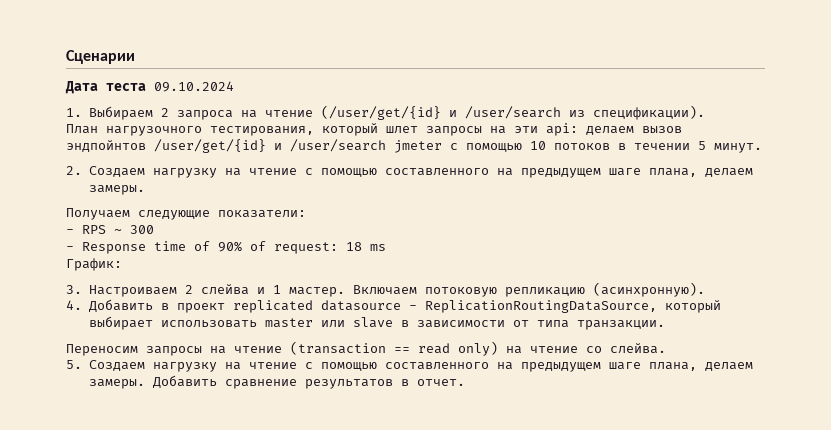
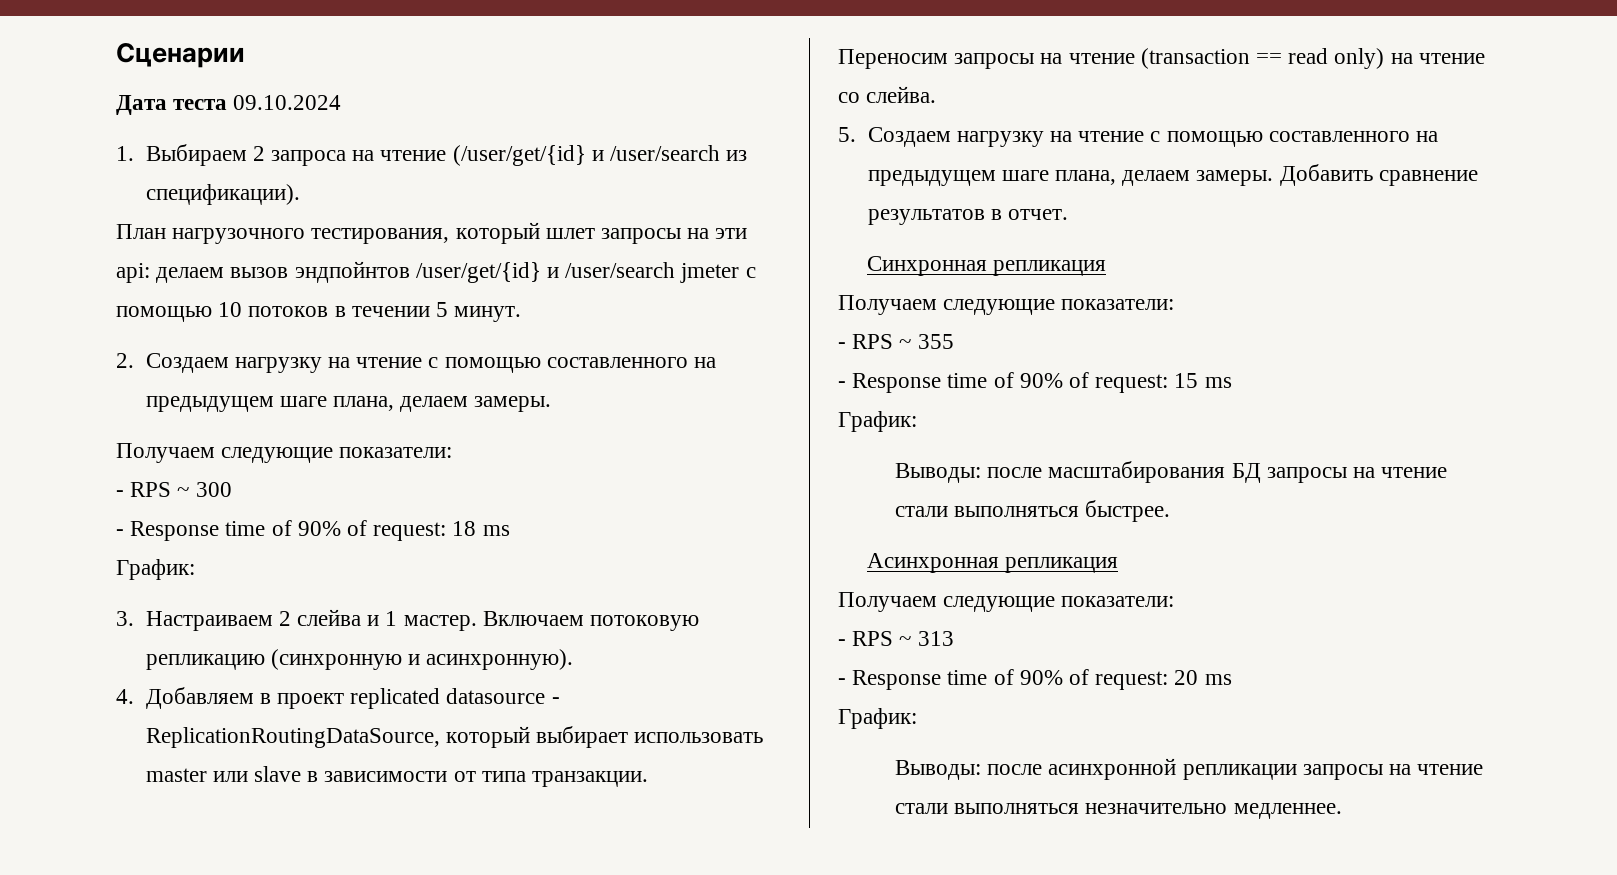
[88,285,177,297] Настроиваем -> [145,611,273,631] Настраиваем
[592,282,705,297] (асинхронную). -> [270,649,574,670] (синхронную и асинхронную).
[88,299,153,312] Добавить -> [145,687,254,709] Добавляем
(465, 382) none -> [866,256,1106,276] [838,295,1175,315] [838,334,954,349] [838,372,1232,393] [838,411,917,432] [895,461,1448,483] [895,500,1171,522] [866,553,1118,573] [838,592,1175,612] [838,631,954,646] [838,669,1232,690] [838,708,917,729] [895,758,1484,780] [895,803,1342,819] // Синхронная репликация // Получаем следующие показатели: // - RPS ~ 355 // - Response time of 90% of request: 15 ms // График: // Выводы: после масштабирования БД запросы на чтение стали выполняться быстрее. // Асинхронная репликация // Получаем следующие показатели: // - RPS ~ 313 // - Response time of 90% of request: 20 ms // График: // Выводы: после асинхронной репликации запросы на чтение стали выполняться незначительно медленнее.

